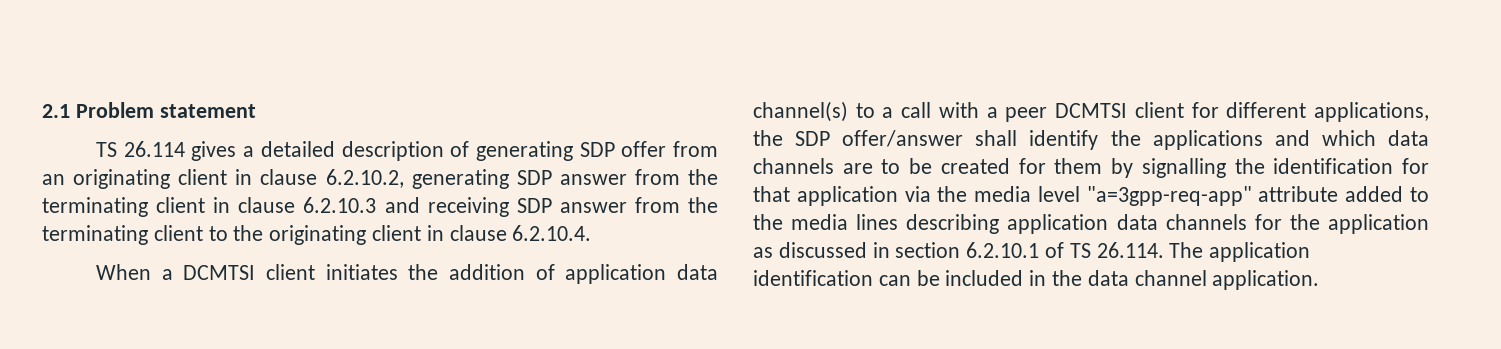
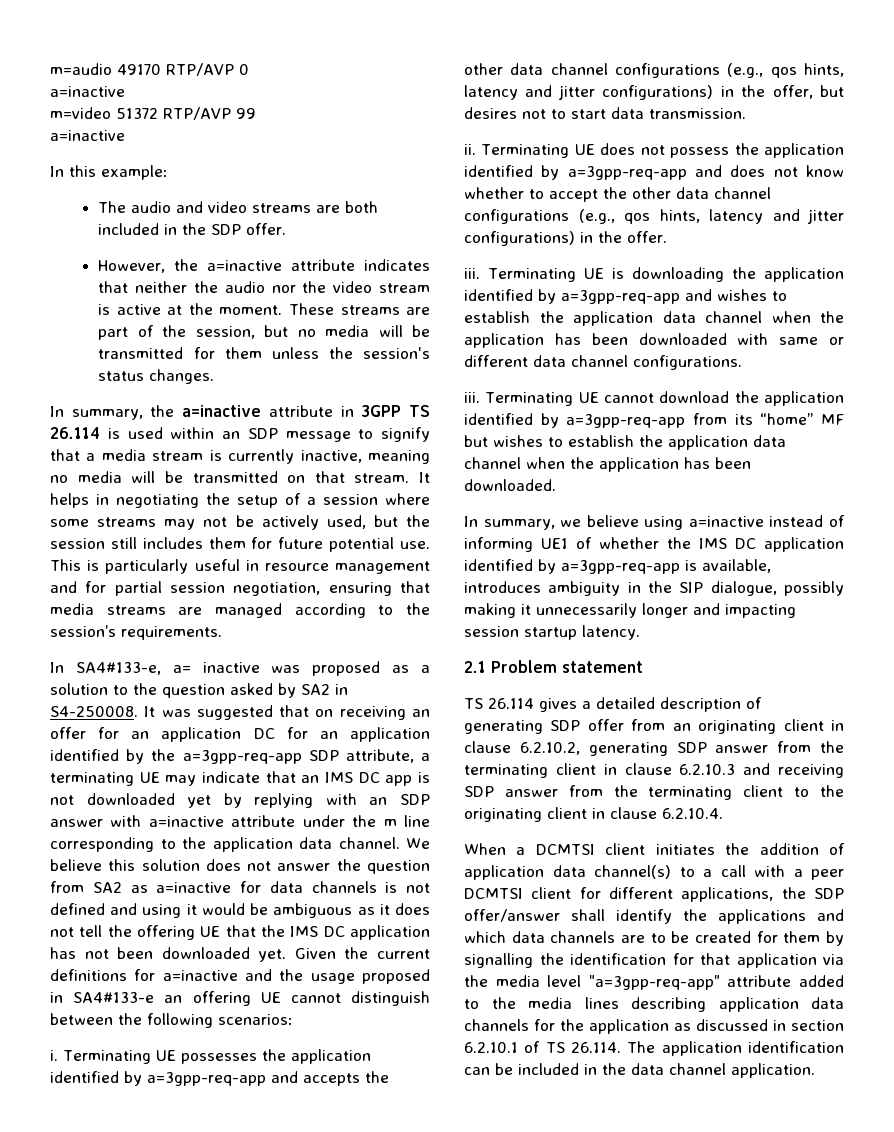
(42, 111) none -> [50,63,249,76] [50,86,125,97] [50,107,256,120] [50,130,125,141] [50,165,168,180] [98,201,379,213] [98,223,287,235] [98,259,430,273] [98,281,430,293] [98,303,430,315] [98,325,430,340] [98,347,430,359] [98,369,215,384] [50,405,431,420] [50,427,430,442] [50,449,430,464] [50,471,430,483] [50,493,430,508] [50,515,430,530] [50,537,430,552] [50,559,430,574] [50,581,430,596] [50,603,430,618] [50,625,222,640] [50,661,430,676] [50,683,348,698] [50,705,430,720] [50,727,430,742] [50,749,431,764] [50,771,431,786] [50,793,430,808] [50,815,430,827] [50,837,430,852] [50,859,430,874] [50,881,430,893] [50,903,431,918] [50,925,430,940] [50,947,430,962] [50,969,430,984] [50,991,430,1006] [50,1013,293,1028] [50,1049,371,1064] [50,1071,389,1086] [464,63,844,78] [464,85,844,100] [464,107,746,119] [464,143,844,158] [464,165,844,180] [464,187,771,202] [464,209,844,224] [464,231,667,246] [464,267,844,282] [464,289,787,304] [464,311,844,326] [464,333,844,348] [464,355,742,370] [464,391,844,406] [464,413,844,428] [464,435,786,450] [464,457,751,472] [464,479,556,491] [464,515,845,530] [464,537,844,552] [464,559,771,574] [464,581,844,596] [464,603,796,618] [464,625,640,640] m=audio 49170 RTP/AVP 0 // a=inactive // m=video 51372 RTP/AVP 99 // a=inactive // In this example: // The audio and video streams are both included in the SDP offer. // However, the a=inactive attribute indicates that neither the audio nor the video stream is active at the moment. These streams are part of the session, but no media will be transmitted for them unless the session's status changes. // In summary, the a=inactive attribute in 3GPP TS 26.114 is used within an SDP message to signify that a media stream is currently inactive, meaning no media will be transmitted on that stream. It helps in negotiating the setup of a session where some streams may not be actively used, but the session still includes them for future potential use. This is particularly useful in resource management and for partial session negotiation, ensuring that media streams are managed according to the session’s requirements. // In SA4#133-e, a= inactive was proposed as a solution to the question asked by SA2 in S4-250008. It was suggested that on receiving an offer for an application DC for an application identified by the a=3gpp-req-app SDP attribute, a terminating UE may indicate that an IMS DC app is not downloaded yet by replying with an SDP answer with a=inactive attribute under the m line corresponding to the application data channel. We believe this solution does not answer the question from SA2 as a=inactive for data channels is not defined and using it would be ambiguous as it does not tell the offering UE that the IMS DC application has not been downloaded yet. Given the current definitions for a=inactive and the usage proposed in SA4#133-e an offering UE cannot distinguish between the following scenarios: // i. Terminating UE possesses the application identified by a=3gpp-req-app and accepts the other data channel configurations (e.g., qos hints, latency and jitter configurations) in the offer, but desires not to start data transmission. // ii. Terminating UE does not possess the application identified by a=3gpp-req-app and does not know whether to accept the other data channel configurations (e.g., qos hints, latency and jitter configurations) in the offer. // iii. Terminating UE is downloading the application identified by a=3gpp-req-app and wishes to establish the application data channel when the application has been downloaded with same or different data channel configurations. // iii. Terminating UE cannot download the application identified by a=3gpp-req-app from its “home” MF but wishes to establish the application data channel when the application has been downloaded. // In summary, we believe using a=inactive instead of informing UE1 of whether the IMS DC application identified by a=3gpp-req-app is available, introduces ambiguity in the SIP dialogue, possibly making it unnecessarily longer and impacting session startup latency. //

